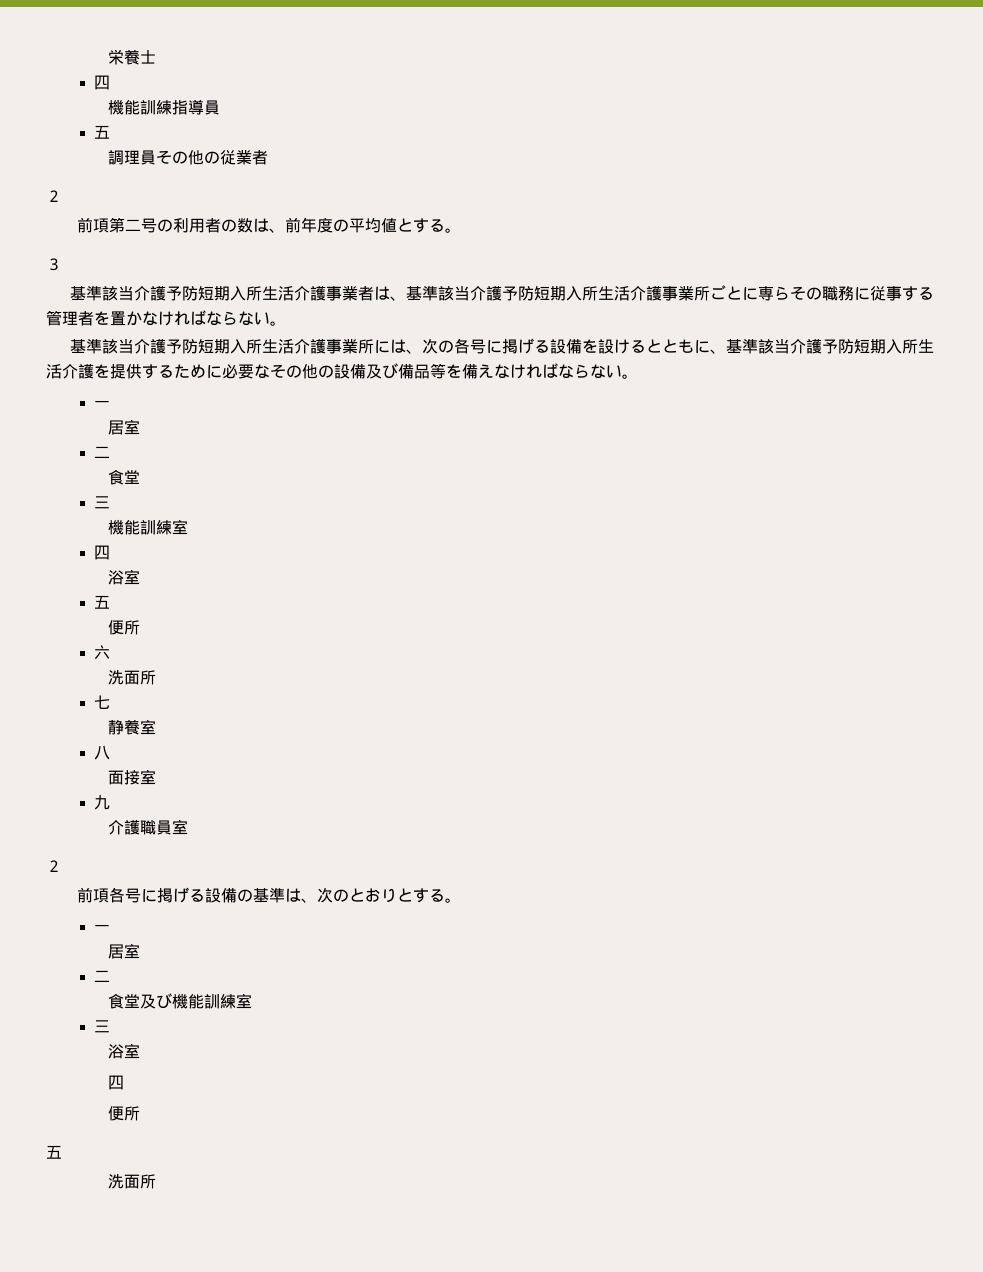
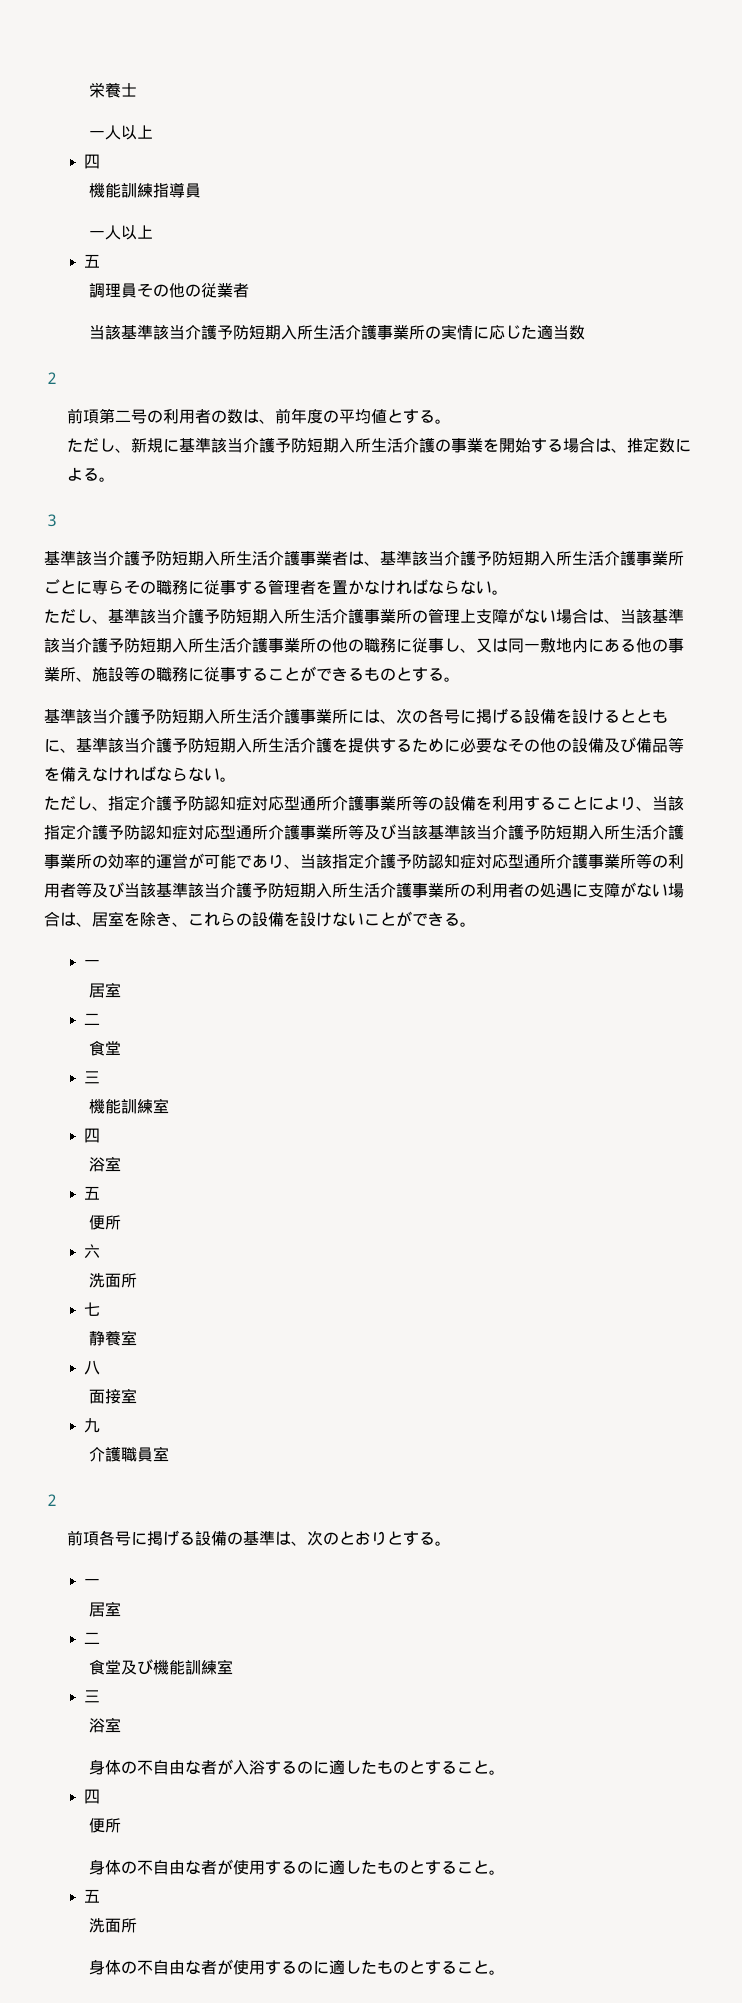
(156, 57) none -> [89,125,154,140] // 一人以上
(220, 107) none -> [89,225,154,240] // 一人以上
(268, 157) none -> [89,324,586,340] // 当該基準該当介護予防短期入所生活介護事業所の実情に応じた適当数
(461, 230) none -> [66,437,691,453] [66,467,115,482] // ただし、新規に基準該当介護予防短期入所生活介護の事業を開始する場合は、推定数による。
(286, 323) none -> [44,608,684,624] [44,637,684,653] [44,666,460,682] // ただし、基準該当介護予防短期入所生活介護事業所の管理上支障がない場合は、当該基準該当介護予防短期入所生活介護事業所の他の職務に従事し、又は同一敷地内にある他の事業所、施設等の職務に従事することができるものとする。
(638, 376) none -> [44,795,684,811] [44,824,684,840] [44,853,684,869] [44,882,684,898] [44,911,476,927] // ただし、指定介護予防認知症対応型通所介護事業所等の設備を利用することにより、当該指定介護予防認知症対応型通所介護事業所等及び当該基準該当介護予防短期入所生活介護事業所の効率的運営が可能であり、当該指定介護予防認知症対応型通所介護事業所等の利用者等及び当該基準該当介護予防短期入所生活介護事業所の利用者の処遇に支障がない場合は、居室を除き、これらの設備を設けないことができる。
[107,1075,124,1090] [107,1106,140,1121] [46,1145,62,1159] [107,1174,156,1189] 四 // 便所 // 五 // 洗面所 -> [89,1759,506,1775] [84,1789,101,1804] [89,1818,122,1833] [89,1859,506,1875] [84,1889,101,1903] [89,1918,138,1933] [89,1959,506,1975] 身体の不自由な者が入浴するのに適したものとすること。 // 四 // 便所 // 身体の不自由な者が使用するのに適したものとすること。 // 五 // 洗面所 // 身体の不自由な者が使用するのに適したものとすること。

